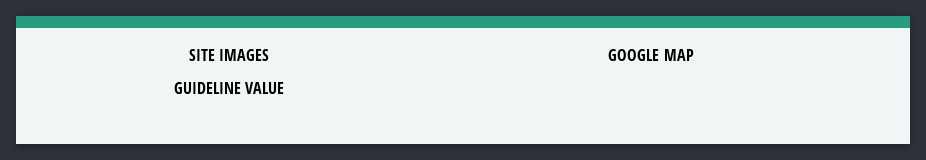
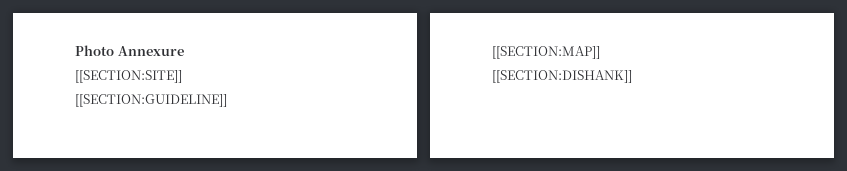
[188,49,270,61] [173,82,285,94] [608,49,694,61] SITE IMAGES // GUIDELINE VALUE // GOOGLE MAP -> [75,45,184,56] [75,70,182,83] [75,94,227,107] [492,46,600,59] [492,70,632,83] Photo Annexure // [[SECTION:SITE]] // [[SECTION:GUIDELINE]] // [[SECTION:MAP]] // [[SECTION:DISHANK]]

